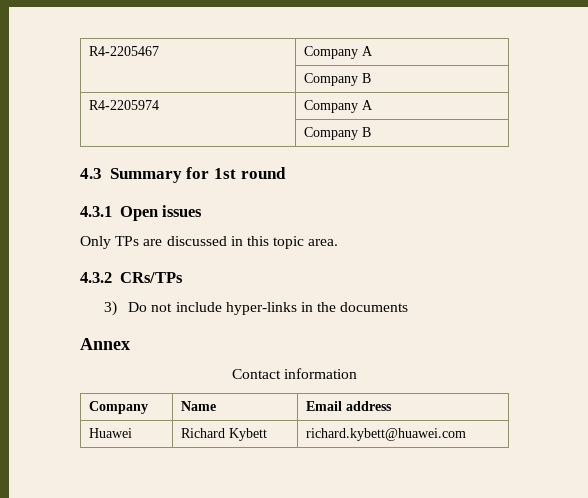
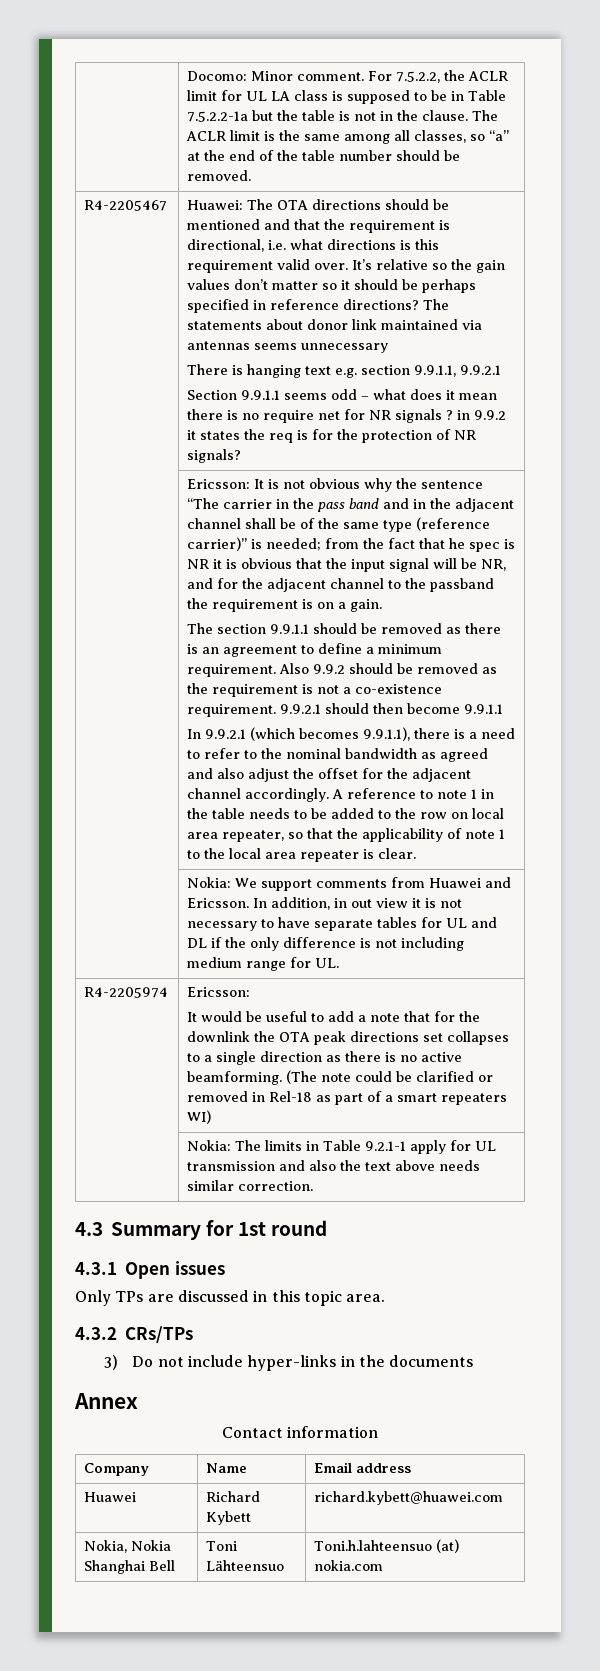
[89,46,160,56] [304,46,374,59] [304,73,372,86] [89,100,160,110] [304,100,374,113] [304,127,372,140] R4-2205467 | Company A // | Company B // R4-2205974 | Company A // | Company B -> [187,70,509,83] [187,90,507,104] [187,110,499,122] [186,130,510,144] [187,150,461,161] [187,170,252,181] [84,200,168,211] [187,199,450,210] [187,219,451,233] [187,239,440,252] [187,259,506,273] [187,279,477,293] [187,299,450,313] [187,319,483,330] [187,341,389,353] [187,364,502,378] [187,389,498,400] [187,409,507,423] [187,429,477,443] [187,449,242,463] [187,478,484,492] [187,498,515,512] [187,517,491,532] [187,537,516,552] [187,558,507,572] [187,578,495,592] [187,598,383,612] [187,623,502,634] [187,643,443,657] [187,663,498,677] [187,683,443,697] [187,703,504,717] [187,727,516,741] [187,748,489,762] [187,768,472,782] [187,788,495,802] [187,808,505,819] [187,828,506,842] [187,848,417,862] [187,877,512,891] [187,897,463,910] [187,917,498,931] [187,937,465,951] [187,957,340,971] [84,987,169,998] [187,987,251,997] [187,1011,481,1022] [187,1031,510,1045] [187,1051,463,1065] [187,1070,494,1085] [187,1091,508,1105] [187,1110,212,1124] [187,1140,497,1154] [187,1160,481,1171] [187,1180,314,1191] | Docomo: Minor comment. For 7.5.2.2, the ACLR limit for UL LA class is supposed to be in Table 7.5.2.2-1a but the table is not in the clause. The ACLR limit is the same among all classes, so “a” at the end of the table number should be removed. // R4-2205467 | Huawei: The OTA directions should be mentioned and that the requirement is directional, i.e. what directions is this requirement valid over. It’s relative so the gain values don’t matter so it should be perhaps specified in reference directions? The statements about donor link maintained via antennas seems unnecessary // There is hanging text e.g. section 9.9.1.1, 9.9.2.1 // Section 9.9.1.1 seems odd – what does it mean there is no require net for NR signals ? in 9.9.2 it states the req is for the protection of NR signals? // | Ericsson: It is not obvious why the sentence “The carrier in the pass band and in the adjacent channel shall be of the same type (reference carrier)” is needed; from the fact that he spec is NR it is obvious that the input signal will be NR, and for the adjacent channel to the passband the requirement is on a gain. // The section 9.9.1.1 should be removed as there is an agreement to define a minimum requirement. Also 9.9.2 should be removed as the requirement is not a co-existence requirement. 9.9.2.1 should then become 9.9.1.1 // In 9.9.2.1 (which becomes 9.9.1.1), there is a need to refer to the nominal bandwidth as agreed and also adjust the offset for the adjacent channel accordingly. A reference to note 1 in the table needs to be added to the row on local area repeater, so that the applicability of note 1 to the local area repeater is clear. // | Nokia: We support comments from Huawei and Ericsson. In addition, in out view it is not necessary to have separate tables for UL and DL if the only difference is not including medium range for UL. // R4-2205974 | Ericsson: // It would be useful to add a note that for the downlink the OTA peak directions set collapses to a single direction as there is no active beamforming. (The note could be clarified or removed in Rel-18 as part of a smart repeaters WI) // | Nokia: The limits in Table 9.2.1-1 apply for UL transmission and also the text above needs similar correction.
(467, 434) none -> [84,1540,172,1553] [84,1560,176,1574] [206,1541,238,1551] [206,1560,285,1571] [314,1539,460,1553] [314,1560,384,1571] // Nokia, Nokia Shanghai Bell | Toni Lähteensuo | Toni.h.lahteensuo (at) nokia.com

